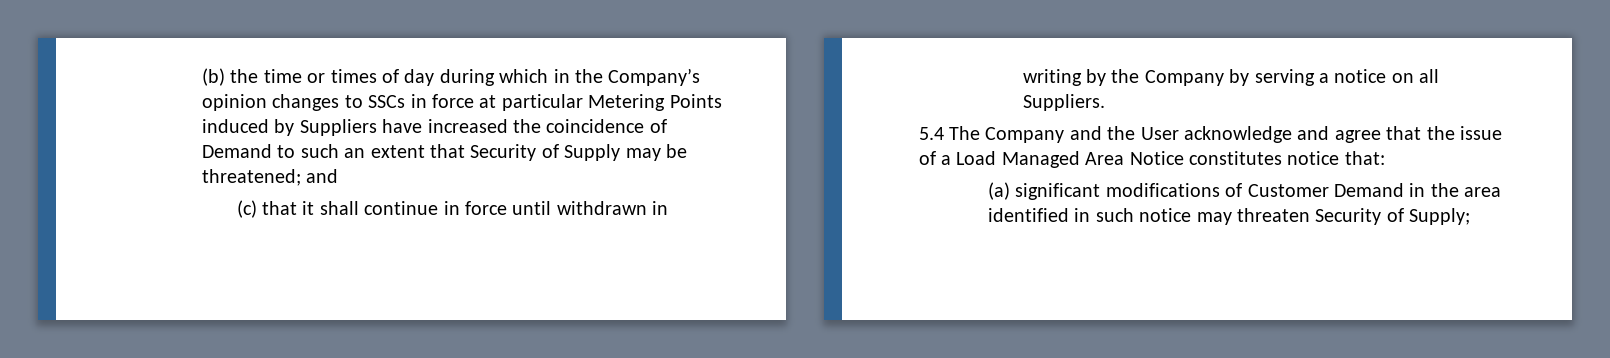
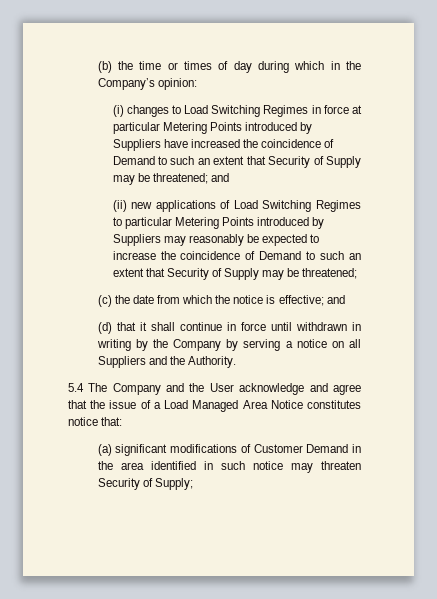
[201,94,406,111] opinion changes to SSCs -> [157,78,197,90] [112,105,309,117] opinion: // (i) changes to Load Switching Regimes
[201,119,269,133] induced -> [244,122,297,131] introduced
[236,200,257,218] (c) -> [112,200,361,212] [112,217,325,229] [112,234,320,246] [112,251,361,260] [112,268,358,280] [97,295,345,307] [97,322,112,334] (ii) new applications of Load Switching Regimes to particular Metering Points introduced by Suppliers may reasonably be expected to increase the coincidence of Demand to such an extent that Security of Supply may be threatened; // (c) the date from which the notice is effective; and // (d)
[1022,94,1105,111] Suppliers. -> [97,356,237,368] Suppliers and the Authority.

